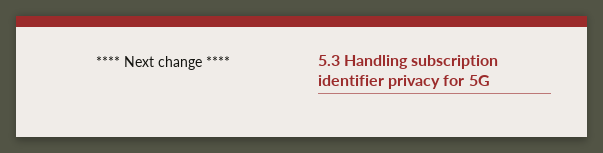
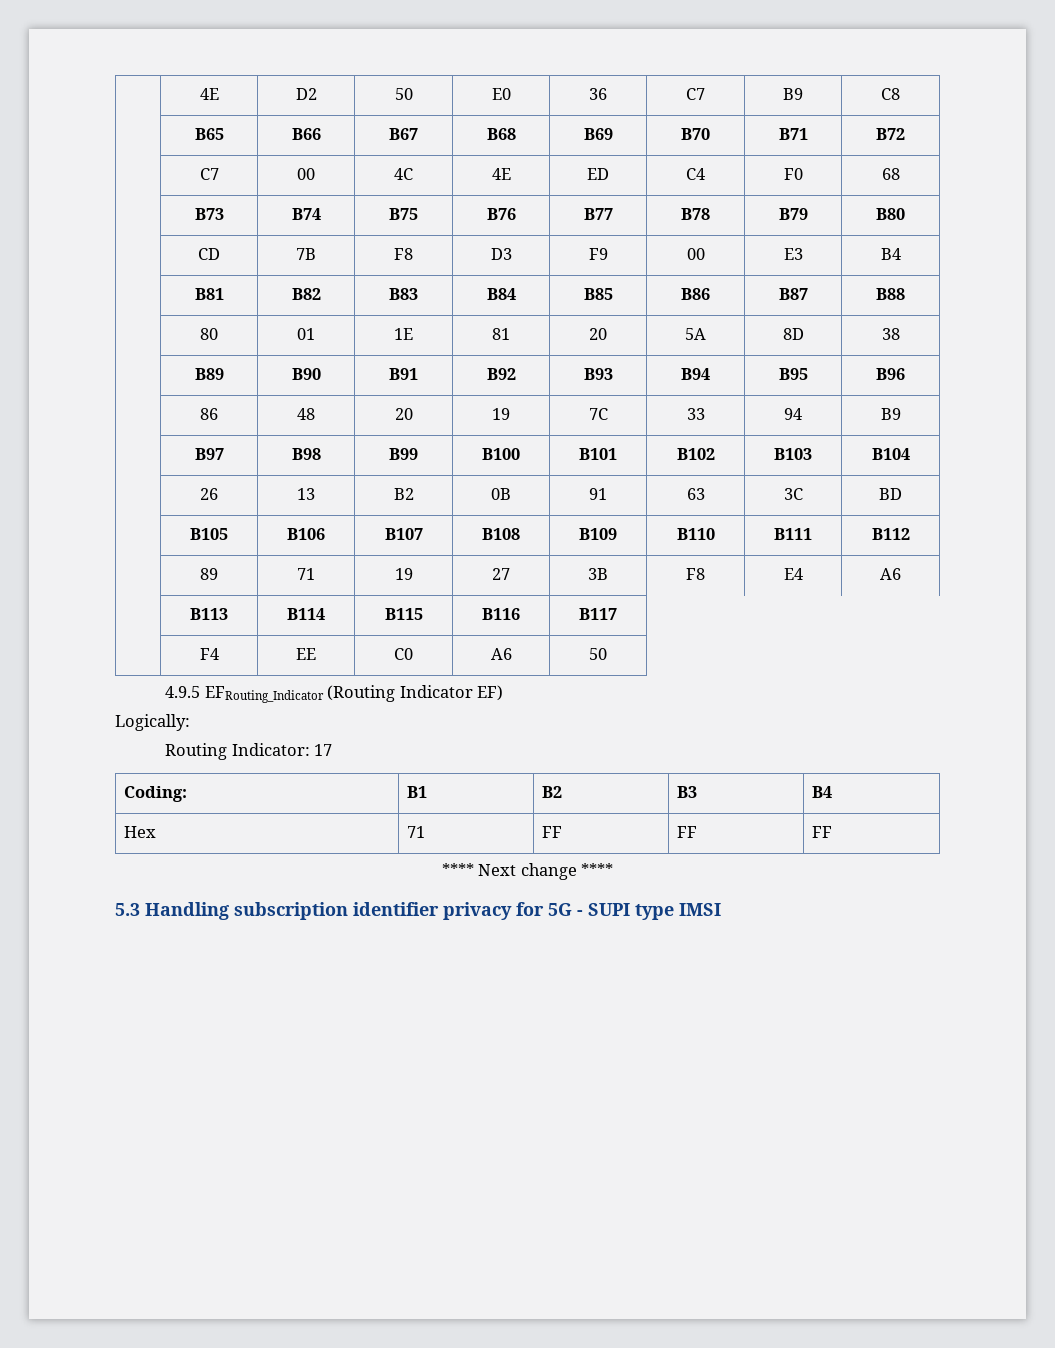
(95, 61) none -> [199,88,219,100] [295,88,317,100] [394,88,413,100] [491,88,511,100] [589,88,607,100] [686,88,705,100] [783,88,803,100] [881,88,900,100] [194,128,224,140] [291,128,321,140] [389,128,418,140] [486,128,516,140] [583,128,613,140] [681,128,710,140] [778,128,808,140] [876,128,905,140] [199,168,219,180] [297,168,315,180] [394,168,413,180] [491,168,511,180] [587,168,609,180] [686,168,705,180] [783,168,803,180] [881,168,900,180] [194,208,224,220] [291,208,321,220] [389,208,418,220] [486,208,516,220] [583,208,613,220] [681,208,710,220] [778,208,808,220] [876,208,905,220] [198,248,220,260] [296,248,316,260] [394,248,413,260] [490,248,512,260] [588,248,608,260] [686,248,705,260] [783,248,803,260] [880,248,901,260] [194,288,224,300] [291,288,321,300] [389,288,418,300] [486,288,516,300] [583,288,613,300] [681,288,710,300] [778,288,808,300] [876,288,905,300] [200,328,218,340] [297,328,315,340] [394,328,413,340] [492,328,510,340] [589,328,607,340] [685,328,706,340] [782,328,804,340] [881,328,900,340] [194,368,224,380] [291,368,321,380] [389,368,418,380] [486,368,516,380] [583,368,613,380] [681,368,710,380] [778,368,808,380] [876,368,905,380] [200,408,218,420] [297,408,315,420] [394,408,413,420] [492,408,510,420] [588,408,608,420] [686,408,705,420] [784,408,802,420] [880,408,901,420] [194,448,224,460] [291,448,321,460] [389,448,418,460] [482,448,520,460] [579,448,617,460] [676,448,715,460] [774,448,812,460] [871,448,910,460] [200,488,218,500] [297,488,315,500] [393,488,414,500] [491,488,511,500] [589,488,607,500] [686,488,705,500] [783,488,803,500] [879,488,902,500] [190,528,228,540] [287,528,325,540] [384,528,423,540] [482,528,520,540] [579,528,617,540] [676,528,715,540] [774,528,812,540] [871,528,910,540] [200,568,218,580] [297,568,315,580] [394,568,413,580] [492,568,510,580] [588,568,608,580] [686,568,705,580] [783,568,803,580] [880,568,901,580] [190,608,228,620] [287,608,325,620] [384,608,423,620] [482,608,520,620] [579,608,617,620] [199,648,219,660] [296,648,316,660] [394,648,413,660] [490,648,512,660] [589,648,607,660] [165,685,504,703] [115,714,190,731] [165,743,333,760] [124,786,188,802] [407,786,428,798] [542,786,563,798] [677,786,698,798] [812,786,833,798] [124,826,157,838] [407,826,426,838] [542,826,563,838] [677,826,698,838] [812,826,833,838] | 4E | D2 | 50 | E0 | 36 | C7 | B9 | C8 // | B65 | B66 | B67 | B68 | B69 | B70 | B71 | B72 // | C7 | 00 | 4C | 4E | ED | C4 | F0 | 68 // | B73 | B74 | B75 | B76 | B77 | B78 | B79 | B80 // | CD | 7B | F8 | D3 | F9 | 00 | E3 | B4 // | B81 | B82 | B83 | B84 | B85 | B86 | B87 | B88 // | 80 | 01 | 1E | 81 | 20 | 5A | 8D | 38 // | B89 | B90 | B91 | B92 | B93 | B94 | B95 | B96 // | 86 | 48 | 20 | 19 | 7C | 33 | 94 | B9 // | B97 | B98 | B99 | B100 | B101 | B102 | B103 | B104 // | 26 | 13 | B2 | 0B | 91 | 63 | 3C | BD // | B105 | B106 | B107 | B108 | B109 | B110 | B111 | B112 // | 89 | 71 | 19 | 27 | 3B | F8 | E4 | A6 // | B113 | B114 | B115 | B116 | B117 // | F4 | EE | C0 | A6 | 50 // 4.9.5 EFRouting_Indicator (Routing Indicator EF) // Logically: // Routing Indicator: 17 // Coding: | B1 | B2 | B3 | B4 // Hex | 71 | FF | FF | FF //
(490, 80) none -> [577,903,721,920] - SUPI type IMSI

